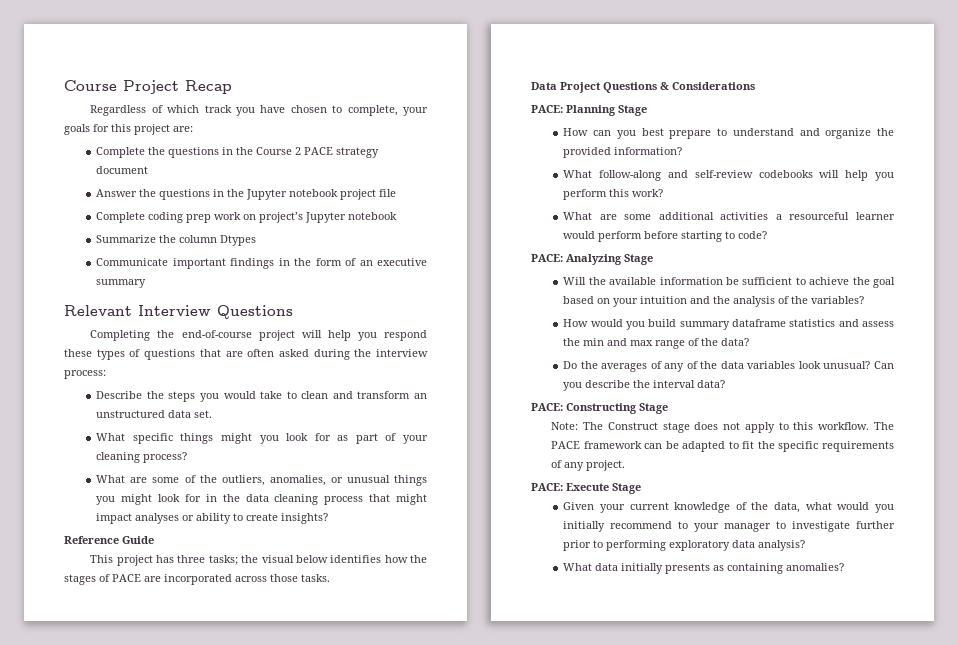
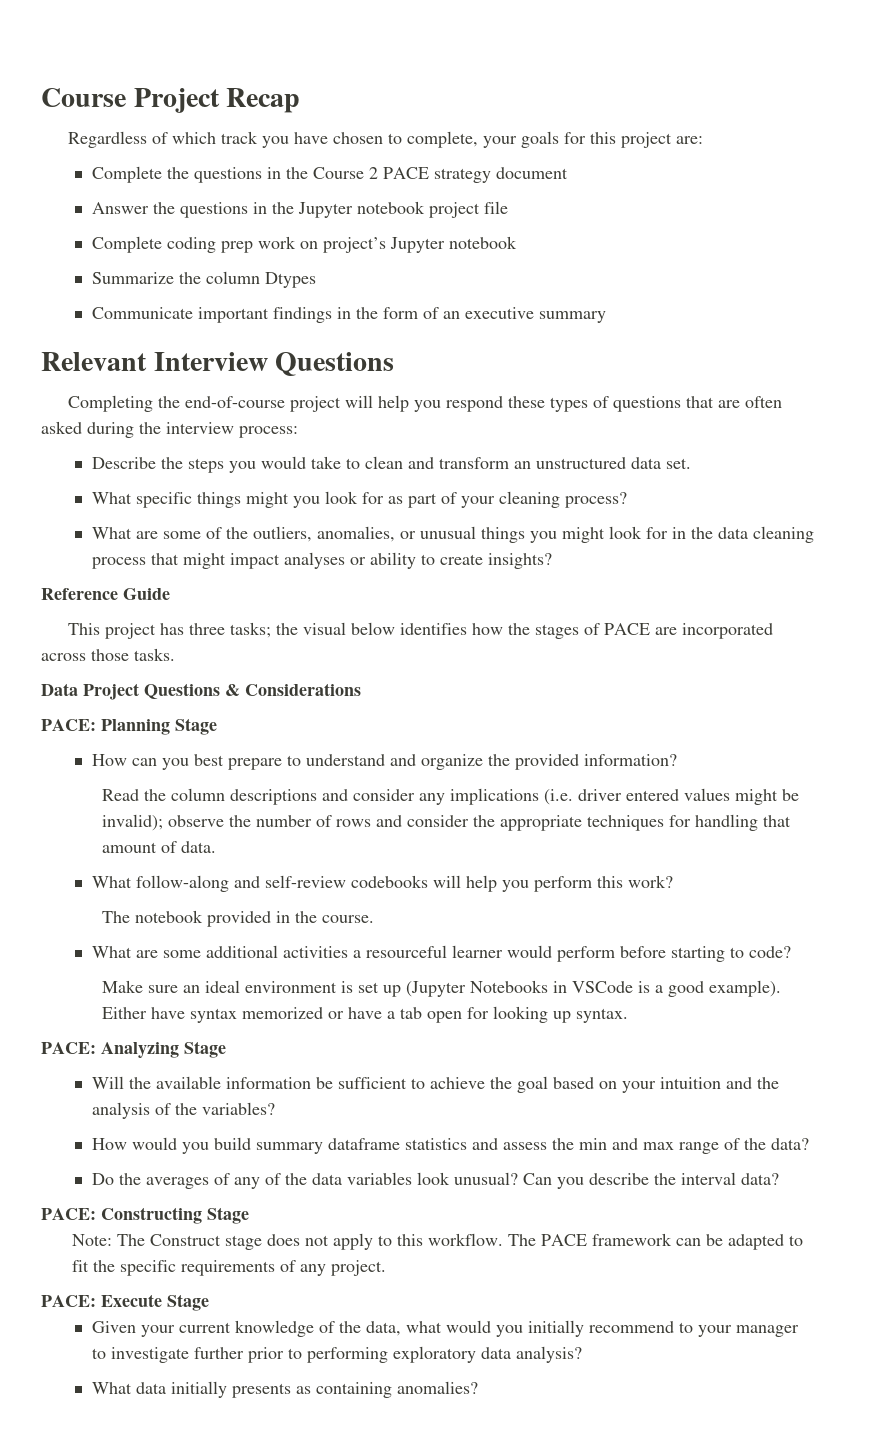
(683, 151) none -> [102,788,800,805] [102,814,792,831] [102,841,217,853] // Read the column descriptions and consider any implications (i.e. driver entered values might be invalid); observe the number of rows and consider the appropriate techniques for handling that amount of data.
(664, 193) none -> [102,910,375,927] // The notebook provided in the course.
(768, 235) none -> [102,980,782,997] [102,1006,629,1023] // Make sure an ideal environment is set up (Jupyter Notebooks in VSCode is a good example). Either have syntax memorized or have a tab open for looking up syntax.

